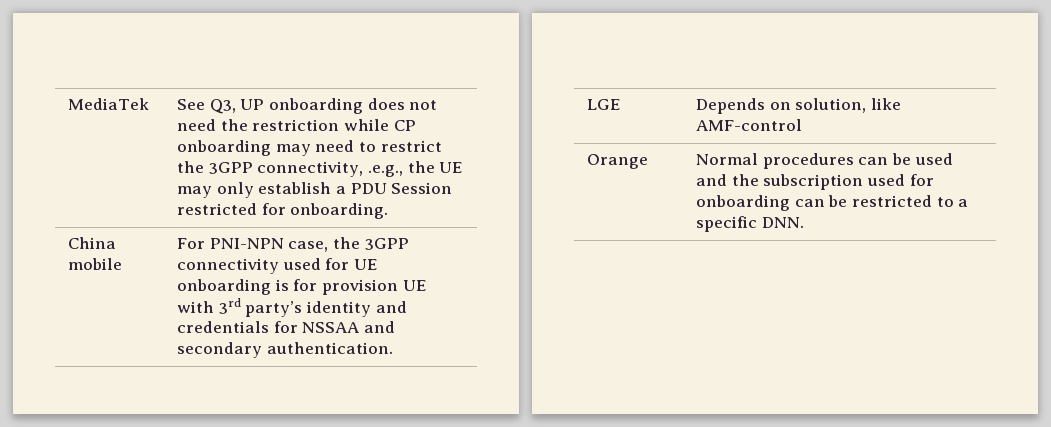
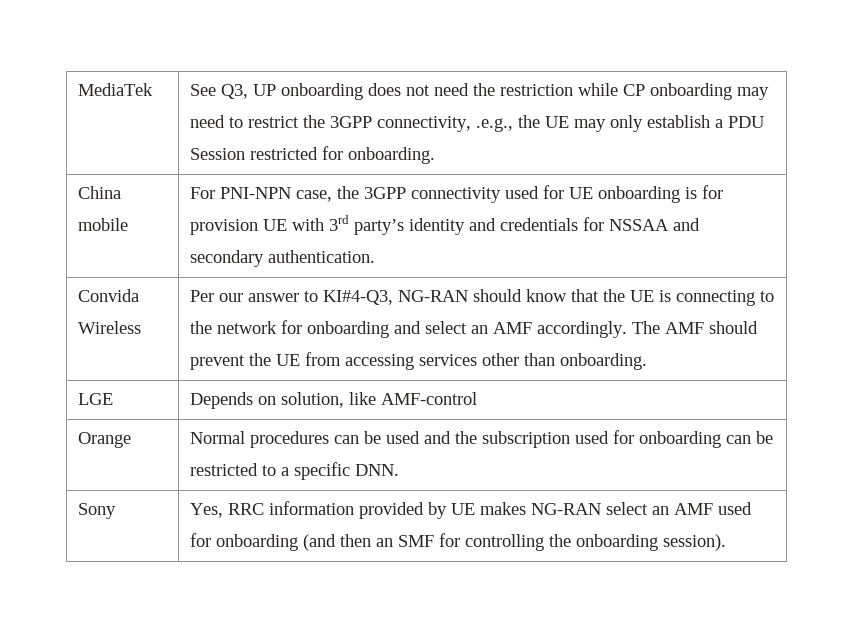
(393, 348) none -> [77,289,139,302] [77,321,141,334] [189,289,774,306] [189,320,758,338] [189,352,647,370] // Convida Wireless | Per our answer to KI#4-Q3, NG-RAN should know that the UE is connecting to the network for onboarding and select an AMF accordingly. The AMF should prevent the UE from accessing services other than onboarding.
(804, 222) none -> [77,503,116,519] [189,501,752,519] [189,533,726,551] // Sony | Yes, RRC information provided by UE makes NG-RAN select an AMF used for onboarding (and then an SMF for controlling the onboarding session).

